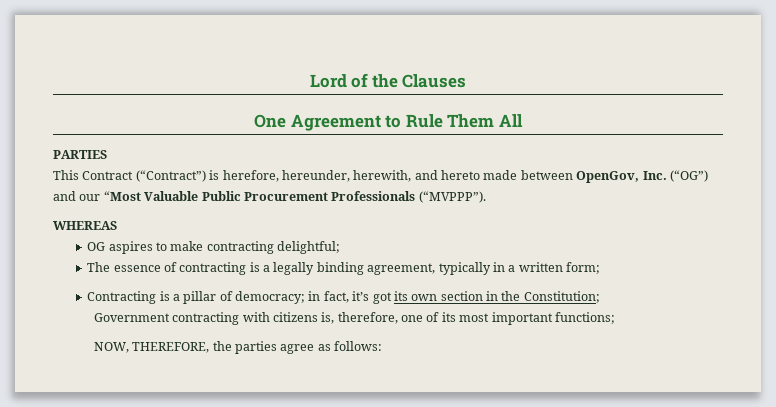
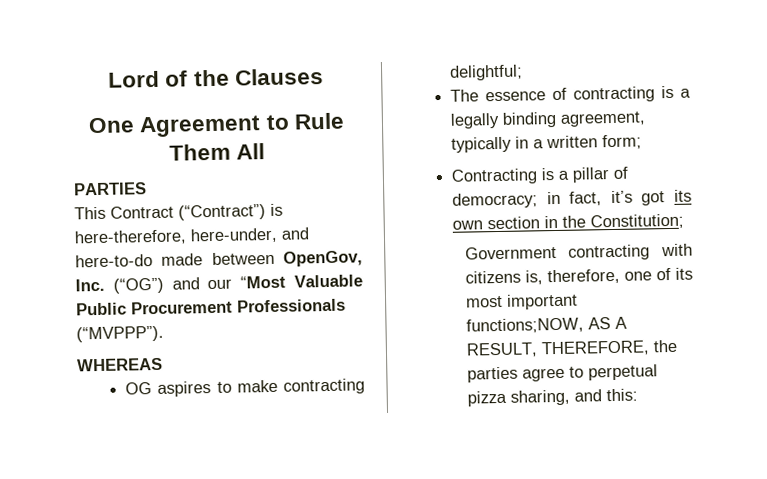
[222,170,480,182] herefore, hereunder, herewith, and hereto -> [74,227,309,246] [75,254,153,268] here-therefore, here-under, and here-to-do
[554,312,615,324] [93,341,383,354] functions; // NOW, THEREFORE, the parties agree as follows: -> [465,316,627,334] [465,339,678,358] [466,364,658,383] [466,388,638,407] functions;NOW, AS A RESULT, THEREFORE, the parties agree to perpetual pizza sharing, and this:

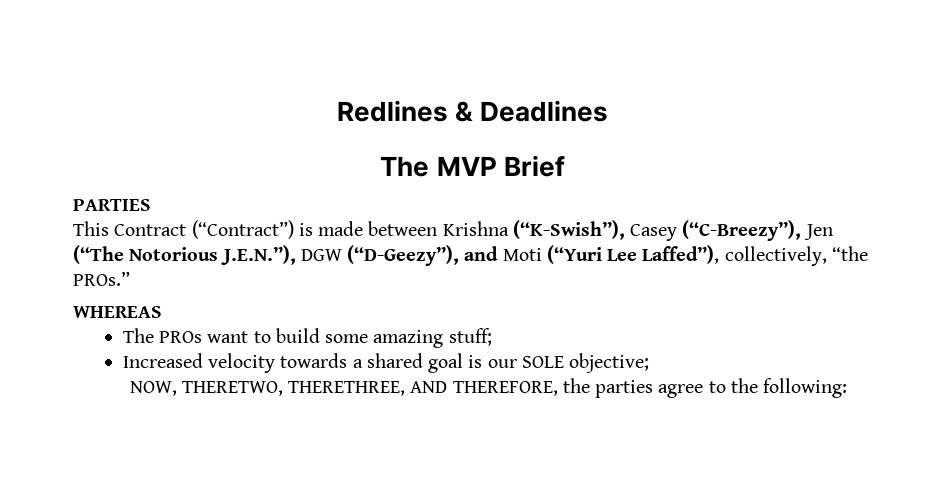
[108,68,324,88] [88,112,345,138] [168,143,266,161] Lord of the Clauses // One Agreement to Rule Them All -> [336,100,609,122] [380,155,565,177] Redlines & Deadlines // The MVP Brief
[74,227,309,246] [75,250,363,268] [75,274,363,294] [76,298,346,316] [76,325,164,343] [77,357,163,372] [125,378,365,397] [449,64,524,81] [450,85,691,103] [450,111,647,129] [451,134,643,153] [451,166,629,185] [452,189,692,209] [452,213,685,230] [464,243,693,261] [464,267,693,285] [465,293,578,310] [465,316,627,334] [465,342,538,358] here-therefore, here-under, and here-to-do made between OpenGov, Inc. (“OG”) and our “Most Valuable Public Procurement Professionals (“MVPPP”). // WHEREAS // OG aspires to make contracting delightful; // The essence of contracting is a legally binding agreement, typically in a written form; // Contracting is a pillar of democracy; in fact, it’s got its own section in the Constitution; // Government contracting with citizens is, therefore, one of its most important functions;NOW, AS A RESULT, -> [318,220,833,241] [73,245,868,266] [73,271,130,286] [73,306,162,318] [122,328,492,348] [122,353,650,373] [129,381,448,396] made between Krishna (“K-Swish”), Casey (“C-Breezy”), Jen (“The Notorious J.E.N.”), DGW (“D-Geezy”), and Moti (“Yuri Lee Laffed”), collectively, “the PROs.” // WHEREAS // The PROs want to build some amazing stuff; // Increased velocity towards a shared goal is our SOLE objective; // NOW, THERETWO, THERETHREE, AND
[587,364,658,381] [466,388,638,407] perpetual pizza sharing, and this: -> [730,378,848,398] the following:

